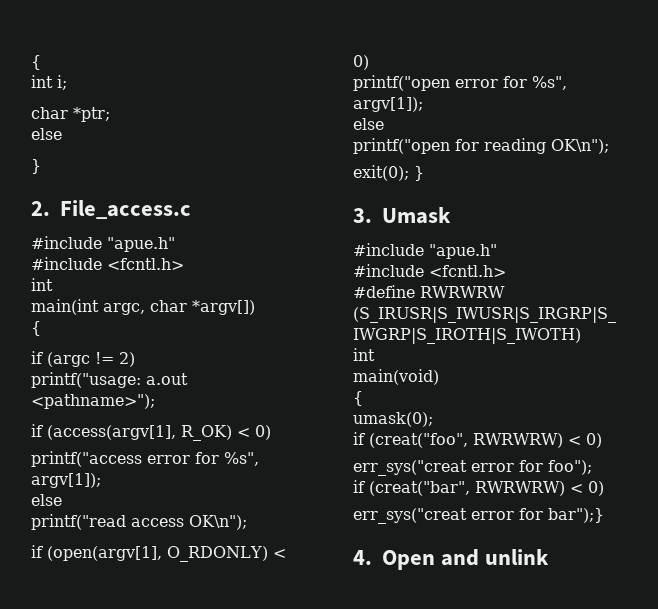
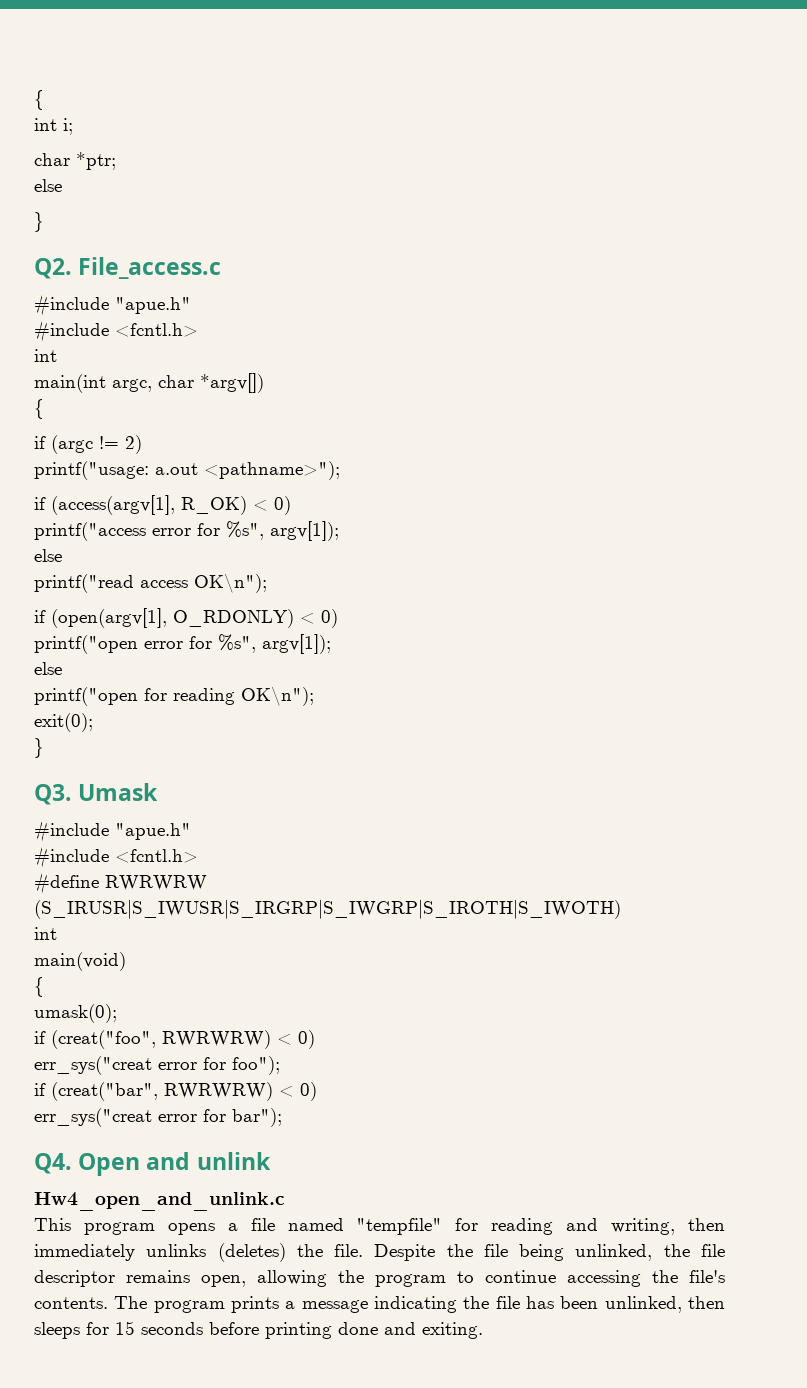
[31,201,50,216] 2. -> [34,258,72,279] Q2.
[414,166,424,181] [353,208,372,223] } // 3. -> [34,738,44,758] [34,784,72,805] // } // Q3.
[548,508,604,523] [353,550,372,565] bar");} // 4. -> [232,1108,282,1127] [34,1153,72,1174] bar"); // Q4.
(550, 557) none -> [34,1192,285,1211] [34,1218,725,1235] [34,1243,725,1262] [34,1270,725,1287] [34,1296,726,1313] [34,1321,483,1339] // Hw4_open_and_unlink.c // This program opens a file named "tempfile" for reading and writing, then immediately unlinks (deletes) the file. Despite the file being unlinked, the file descriptor remains open, allowing the program to continue accessing the file's contents. The program prints a message indicating the file has been unlinked, then sleeps for 15 seconds before printing done and exiting.

